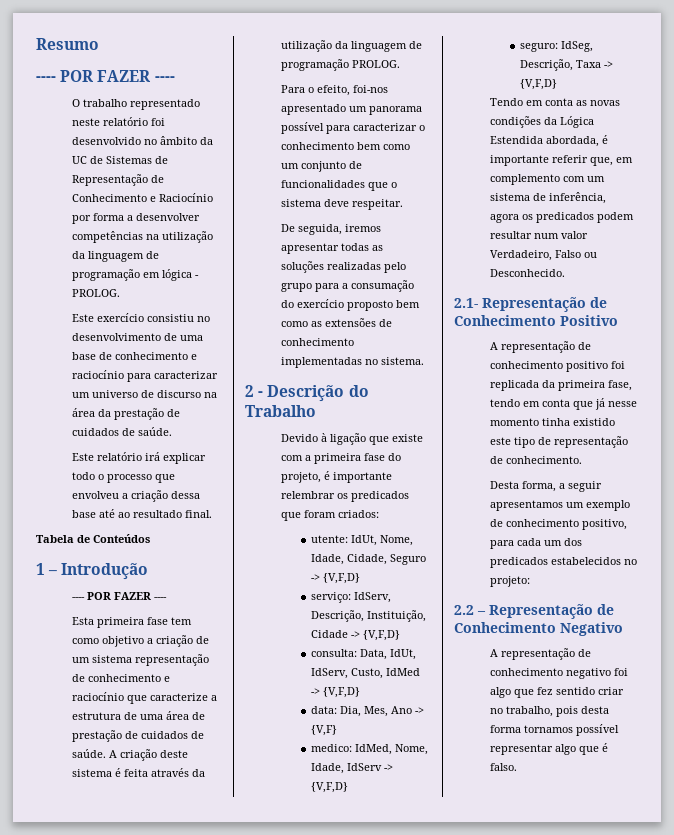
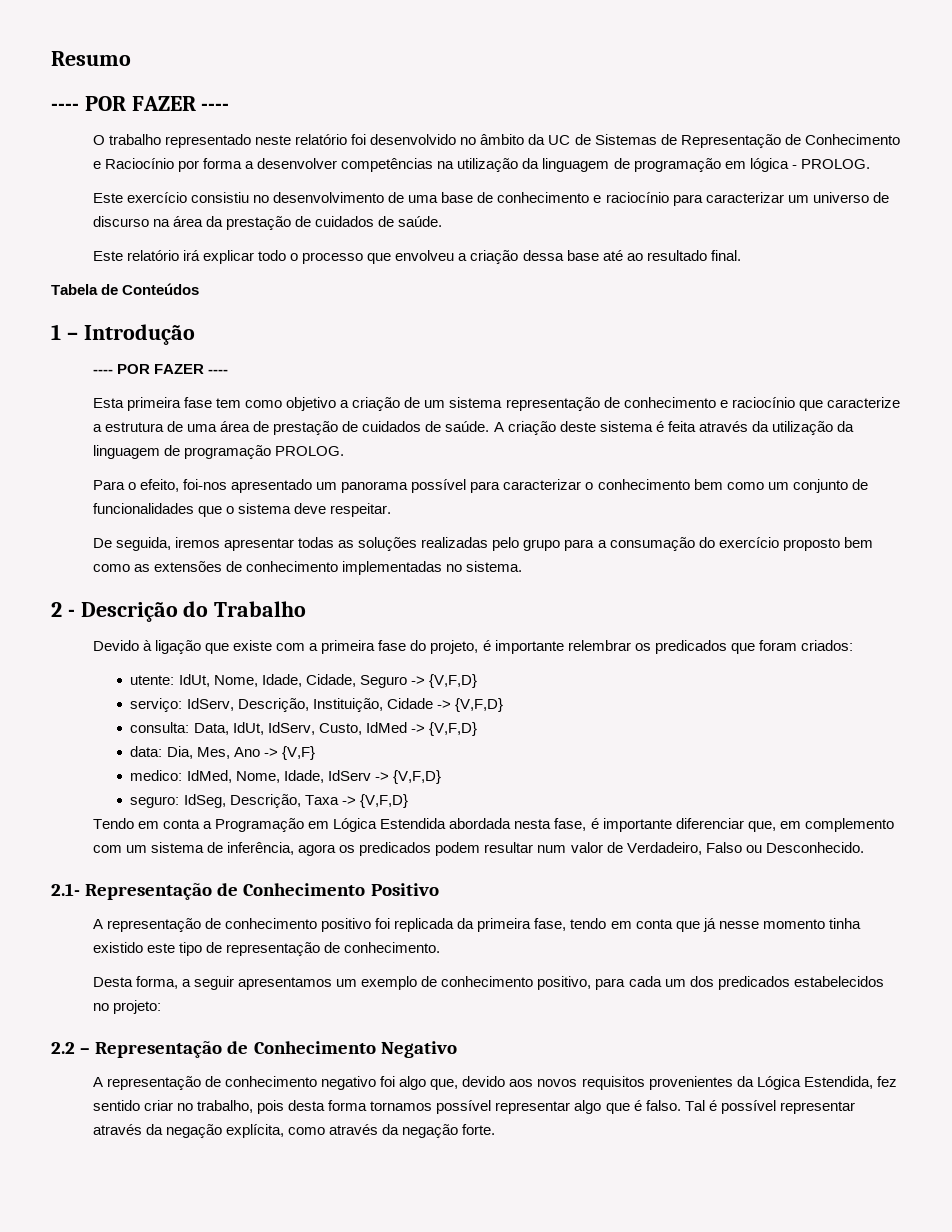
[576,100,621,106] [490,116,595,128] [490,135,609,147] [490,155,589,166] as novas condições da Lógica Estendida abordada, é importante referir -> [203,818,744,832] a Programação em Lógica Estendida abordada nesta fase, é importante diferenciar
(589, 235) none -> [606,842,623,853] de
[514,689,535,698] que -> [430,1076,873,1090] que, devido aos novos requisitos provenientes da Lógica Estendida,
(518, 767) none -> [684,1100,855,1114] [92,1124,496,1138] Tal é possível representar através da negação explícita, como através da negação forte.

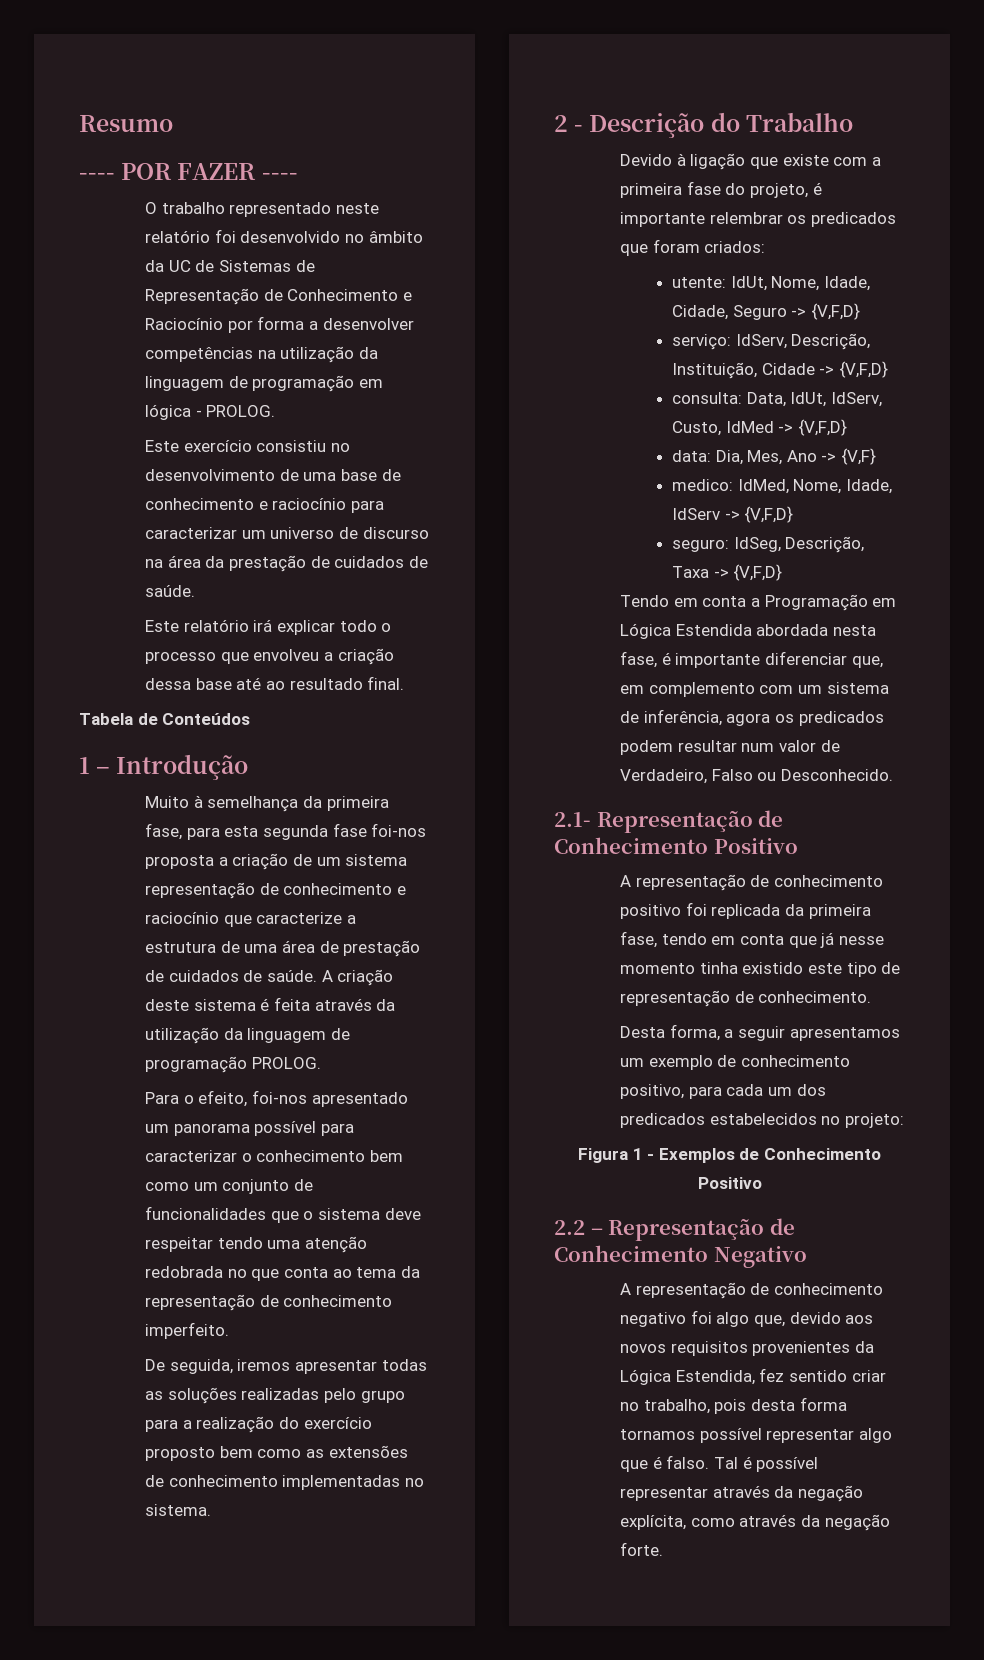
[92,364,229,374] [92,397,337,411] ---- POR FAZER ---- // Esta primeira fase tem como objetivo -> [145,795,389,812] [145,823,427,840] [145,855,215,869] Muito à semelhança da primeira fase, para esta segunda fase foi-nos proposta
[330,503,392,517] respeitar. -> [145,1236,367,1253] [145,1266,420,1281] [145,1294,393,1311] [145,1322,230,1339] respeitar tendo uma atenção redobrada no que conta ao tema da representação de conhecimento imperfeito.
[609,537,695,551] consumação -> [196,1416,275,1433] realização
(162, 1007) none -> [578,1148,881,1163] [697,1177,762,1189] // Figura 1 - Exemplos de Conhecimento Positivo

